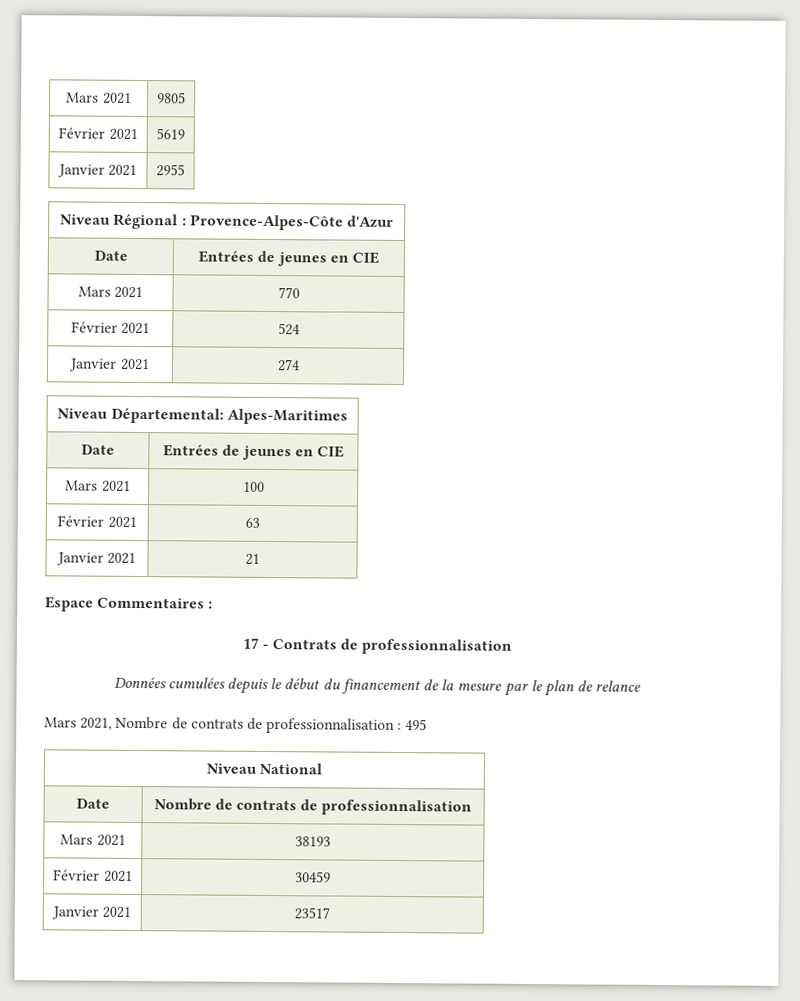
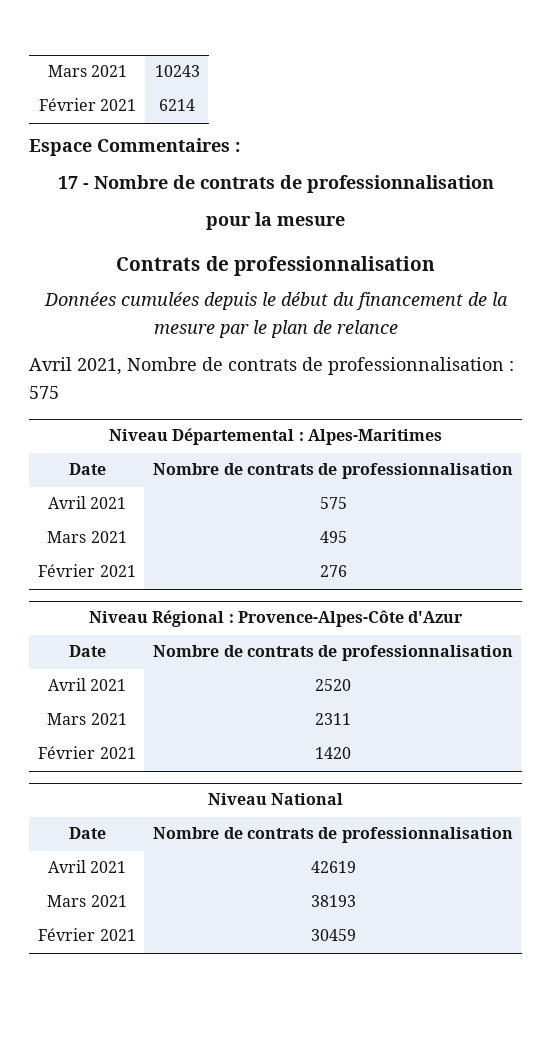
[66,92,132,104] [157,92,186,104] [58,127,138,140] [156,128,185,140] [56,164,138,178] [156,164,185,177] [60,213,394,231] [93,250,128,261] [198,250,379,267] [77,286,144,299] [277,287,300,299] [70,321,151,335] [277,323,300,336] [68,358,150,372] [276,359,300,372] [57,407,348,425] [81,444,115,455] [163,444,344,461] [65,480,131,492] [242,481,265,492] [57,515,137,528] [245,517,260,528] [55,552,137,566] [245,553,260,565] Mars 2021 | 9805 // Février 2021 | 5619 // Janvier 2021 | 2955 // Niveau Régional : Provence-Alpes-Côte d'Azur // Date | Entrées de jeunes en CIE // Mars 2021 | 770 // Février 2021 | 524 // Janvier 2021 | 274 // Niveau Départemental: Alpes-Maritimes // Date | Entrées de jeunes en CIE // Mars 2021 | 100 // Février 2021 | 63 // Janvier 2021 | 21 -> [47,65,128,77] [154,65,200,77] [38,98,137,111] [159,99,195,111] Mars 2021 | 10243 // Février 2021 | 6214
(269, 646) none -> [93,175,494,193] [206,212,345,230] Nombre de contrats de professionnalisation // pour la mesure //
[44,717,77,728] Mars -> [29,357,72,371] Avril
[405,719,428,731] 495 -> [29,386,59,399] [109,428,442,445] [68,463,106,475] [153,463,513,479] [47,496,127,509] [319,497,347,509] [47,531,127,543] [319,531,347,543] [38,564,136,577] [319,565,347,577] [88,610,464,627] [68,645,106,657] [153,645,513,661] [47,678,127,691] [315,679,351,691] [47,713,127,725] [315,713,351,725] [38,746,136,759] [315,747,351,759] 575 // Niveau Départemental : Alpes-Maritimes // Date | Nombre de contrats de professionnalisation // Avril 2021 | 575 // Mars 2021 | 495 // Février 2021 | 276 // Niveau Régional : Provence-Alpes-Côte d'Azur // Date | Nombre de contrats de professionnalisation // Avril 2021 | 2520 // Mars 2021 | 2311 // Février 2021 | 1420
(473, 807) none -> [47,860,127,873] [310,861,356,873] // Avril 2021 | 42619
[50,906,132,920] [294,907,330,920] // Janvier 2021 | 23517 -> (356, 935) none

